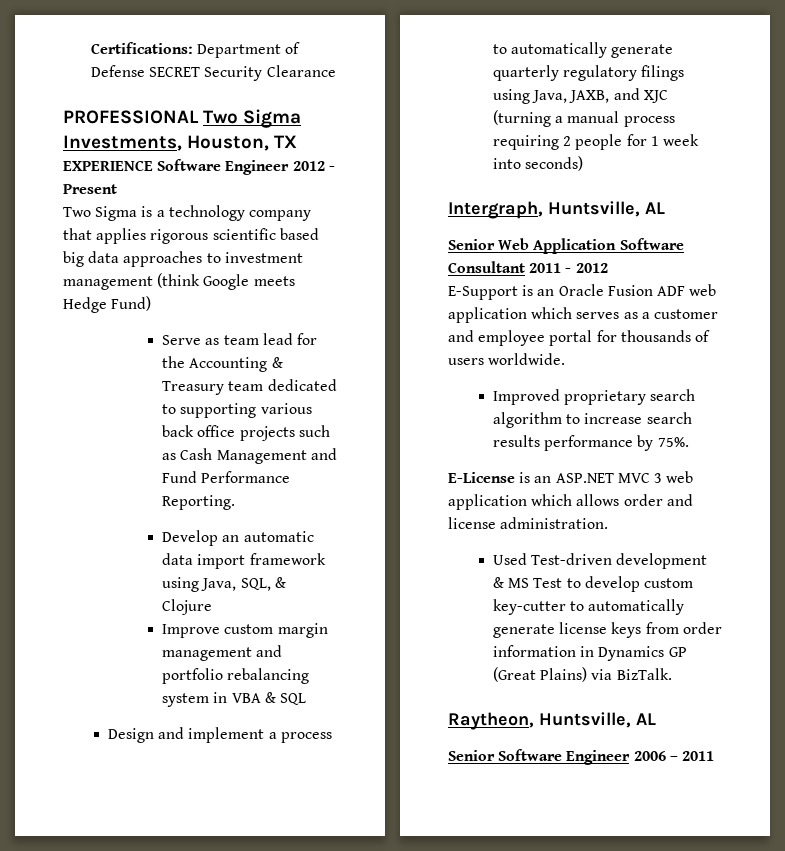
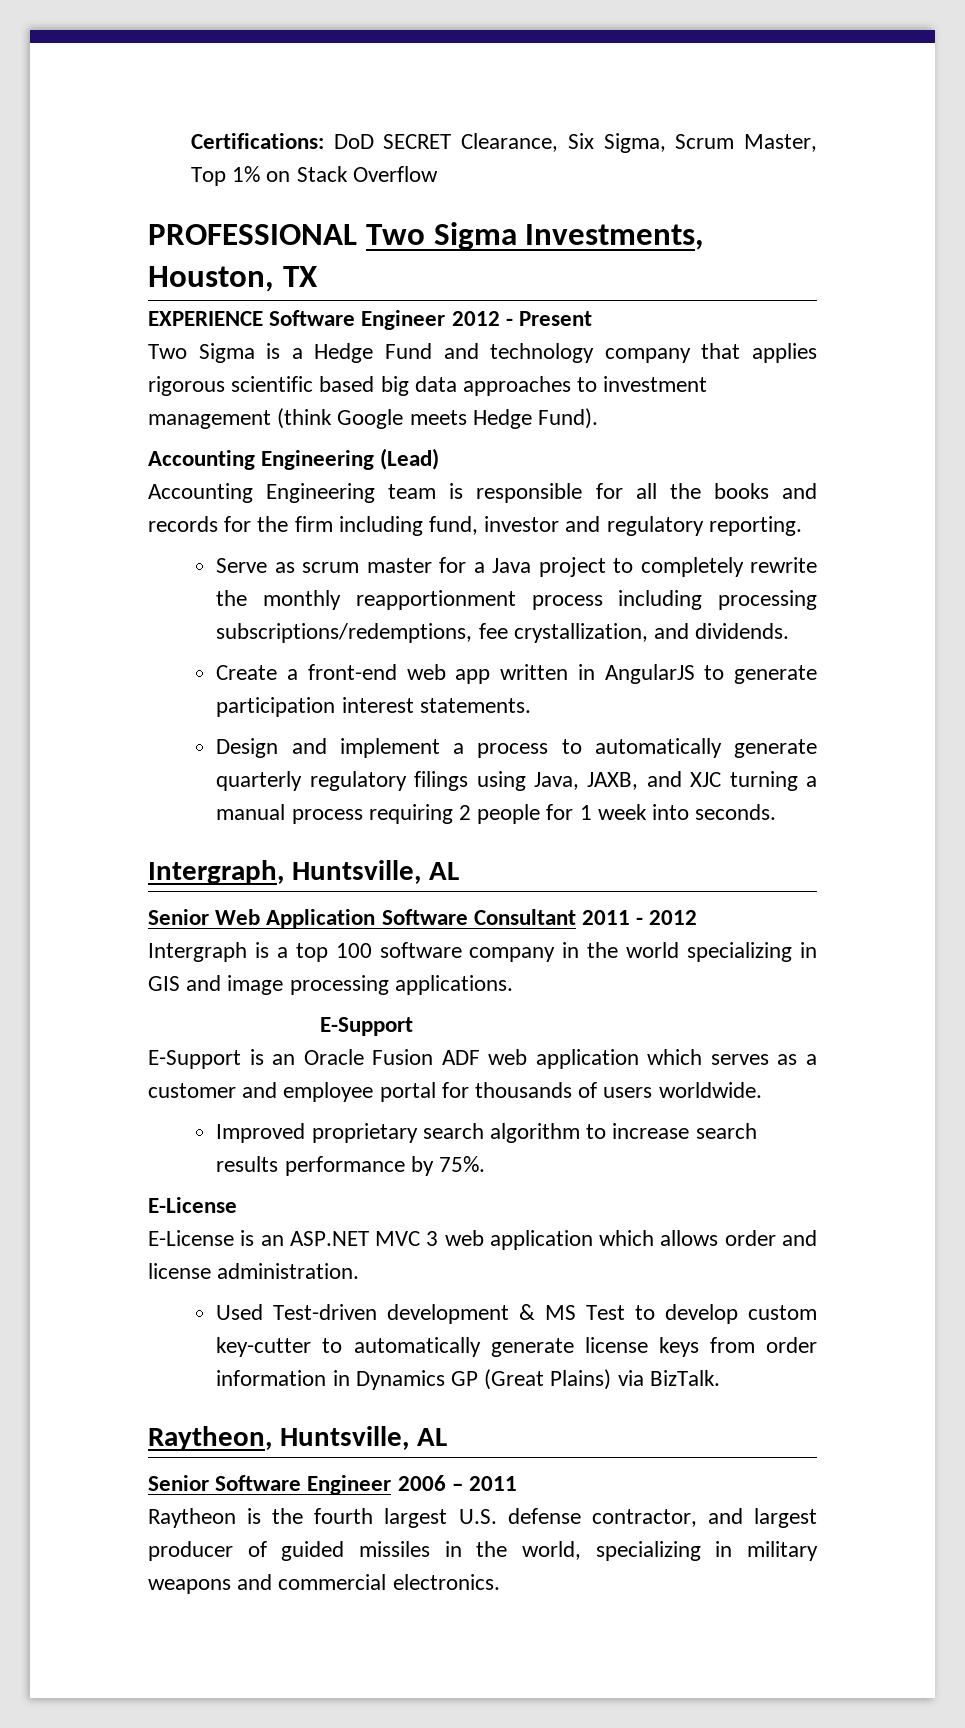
[197,42,301,58] [91,65,336,81] Department of Defense SECRET Security Clearance -> [333,133,817,153] [191,166,438,186] DoD SECRET Clearance, Six Sigma, Scrum Master, Top 1% on Stack Overflow
(165, 213) none -> [314,343,479,363] Hedge Fund and
[111,296,152,311] [162,333,317,345] [162,356,283,372] [162,379,337,395] [162,403,312,418] [162,425,330,441] [162,448,337,464] [162,471,291,483] [162,495,236,510] [162,530,314,546] [162,553,326,569] [162,577,286,592] [162,599,213,615] [162,623,328,638] [162,645,283,661] [162,668,310,684] [162,692,306,707] Fund) // Serve as team lead for the Accounting & Treasury team dedicated to supporting various back office projects such as Cash Management and Fund Performance Reporting. // Develop an automatic data import framework using Java, SQL, & Clojure // Improve custom margin management and portfolio rebalancing system in VBA & SQL -> [538,408,599,429] [148,448,440,470] [148,483,817,503] [148,516,802,536] [216,557,818,577] [216,590,817,610] [216,623,790,643] [216,664,817,684] [216,697,531,717] Fund). // Accounting Engineering (Lead) // Accounting Engineering team is responsible for all the books and records for the firm including fund, investor and regulatory reporting. // Serve as scrum master for a Java project to completely rewrite the monthly reapportionment process including processing subscriptions/redemptions, fee crystallization, and dividends. // Create a front-end web app written in AngularJS to generate participation interest statements.
[493,110,552,127] (turning -> [729,771,798,791] turning
[525,156,584,171] seconds) -> [695,804,777,820] seconds.
(608, 268) none -> [148,942,817,962] [148,975,513,995] [320,1017,414,1036] // Intergraph is a top 100 software company in the world specializing in GIS and image processing applications. // E-Support
(515, 477) none -> [148,1230,234,1246] // E-License
(714, 756) none -> [148,1508,817,1528] [148,1541,818,1561] [148,1574,500,1594] // Raytheon is the fourth largest U.S. defense contractor, and largest producer of guided missiles in the world, specializing in military weapons and commercial electronics.

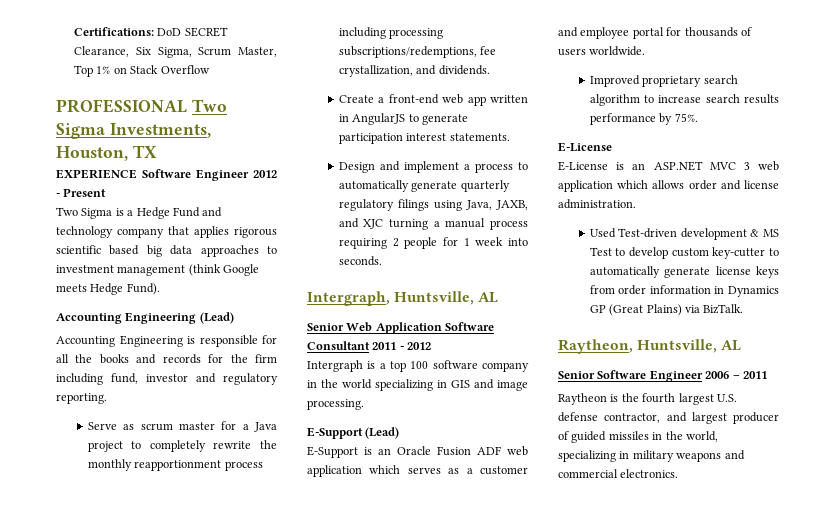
[388,484,437,499] team -> (183, 341) none
[289,975,513,995] [320,1017,414,1036] processing applications. // E-Support -> [307,399,364,410] [307,427,400,439] processing. // E-Support (Lead)

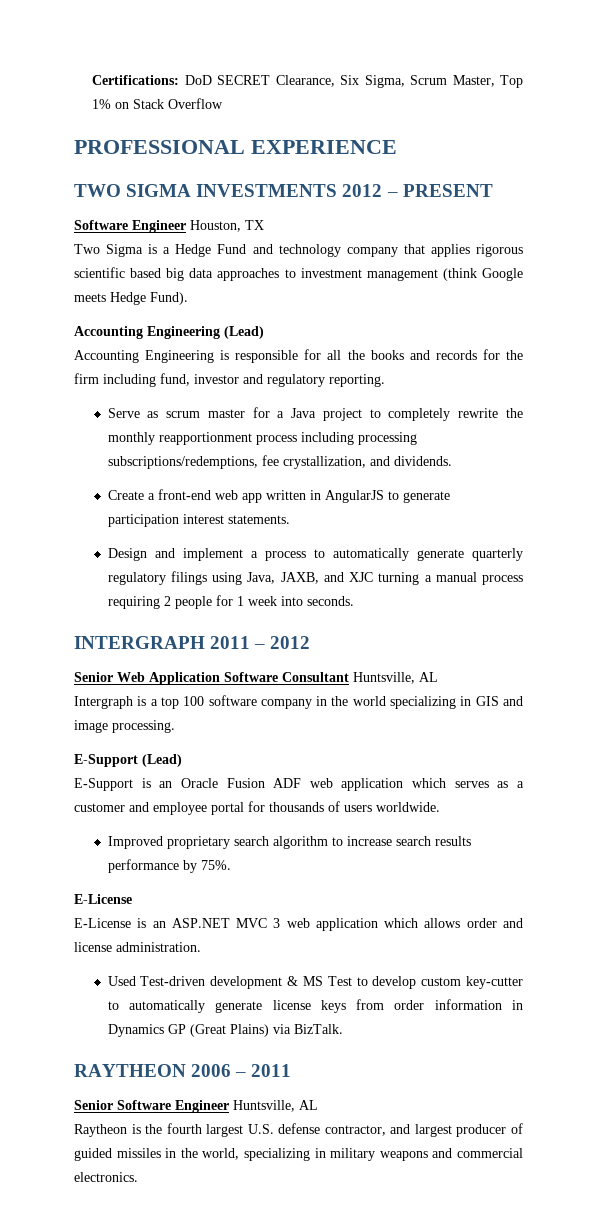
[191,99,227,112] [56,123,211,139] [56,145,157,161] [56,169,277,181] [56,188,107,197] Two Sigma Investments, Houston, TX // EXPERIENCE Software Engineer 2012 - Present -> [251,140,397,154] [74,184,493,197] [74,220,264,233] EXPERIENCE // TWO SIGMA INVESTMENTS 2012 – PRESENT // Software Engineer Houston, TX
[307,291,499,306] Intergraph, Huntsville, AL -> [74,636,311,649] INTERGRAPH 2011 – 2012
[372,342,432,350] 2011 - 2012 -> [353,672,438,684] Huntsville, AL
[558,339,742,354] Raytheon, Huntsville, AL -> [74,1064,292,1077] RAYTHEON 2006 – 2011
[705,371,767,379] 2006 – 2011 -> [233,1100,318,1112] Huntsville, AL

